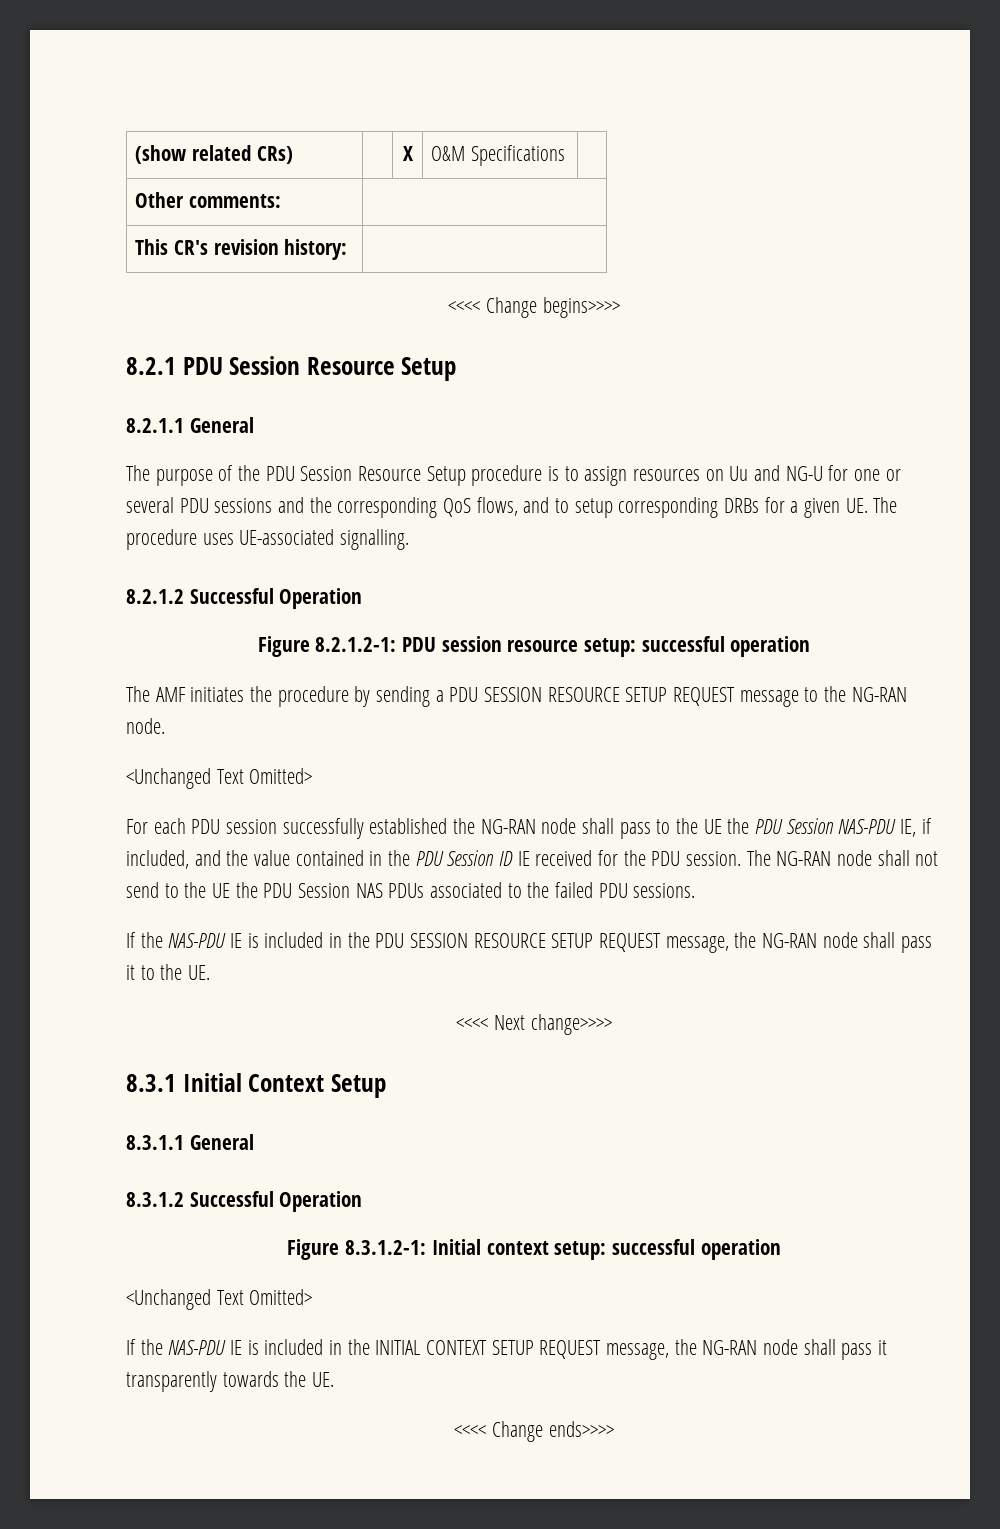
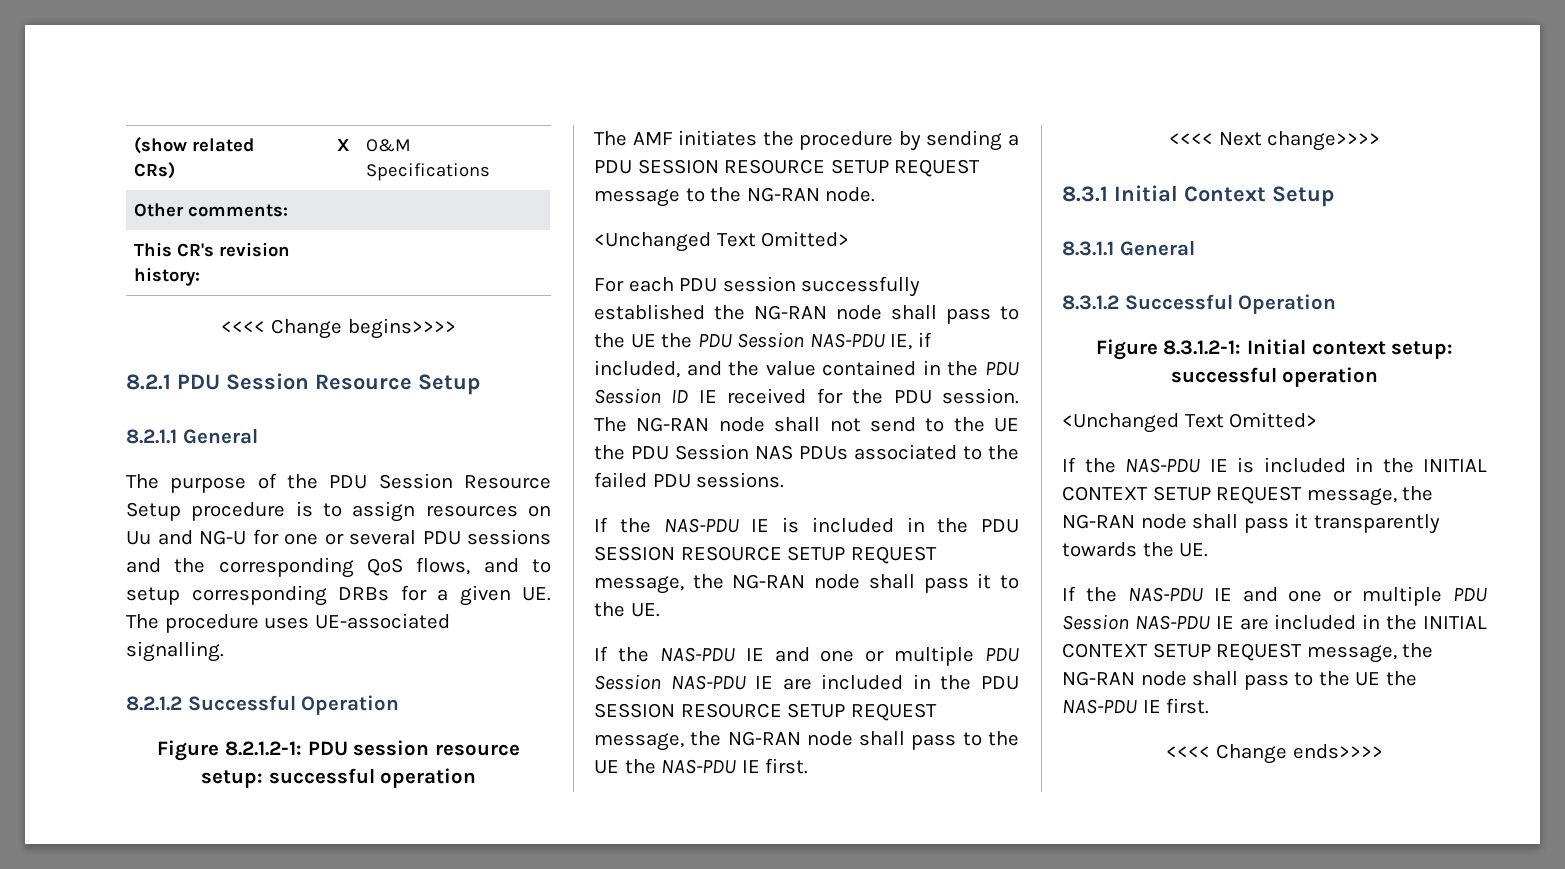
(211, 972) none -> [594,646,1019,666] [594,674,1019,690] [594,703,937,721] [594,731,1019,751] [594,758,809,774] // If the NAS-PDU IE and one or multiple PDU Session NAS-PDU IE are included in the PDU SESSION RESOURCE SETUP REQUEST message, the NG-RAN node shall pass to the UE the NAS-PDU IE first.
(335, 1379) none -> [1062,586,1487,606] [1062,614,1487,630] [1062,643,1434,663] [1062,671,1417,690] [1062,698,1210,714] // If the NAS-PDU IE and one or multiple PDU Session NAS-PDU IE are included in the INITIAL CONTEXT SETUP REQUEST message, the NG-RAN node shall pass to the UE the NAS-PDU IE first.

